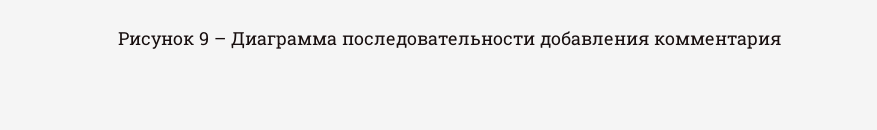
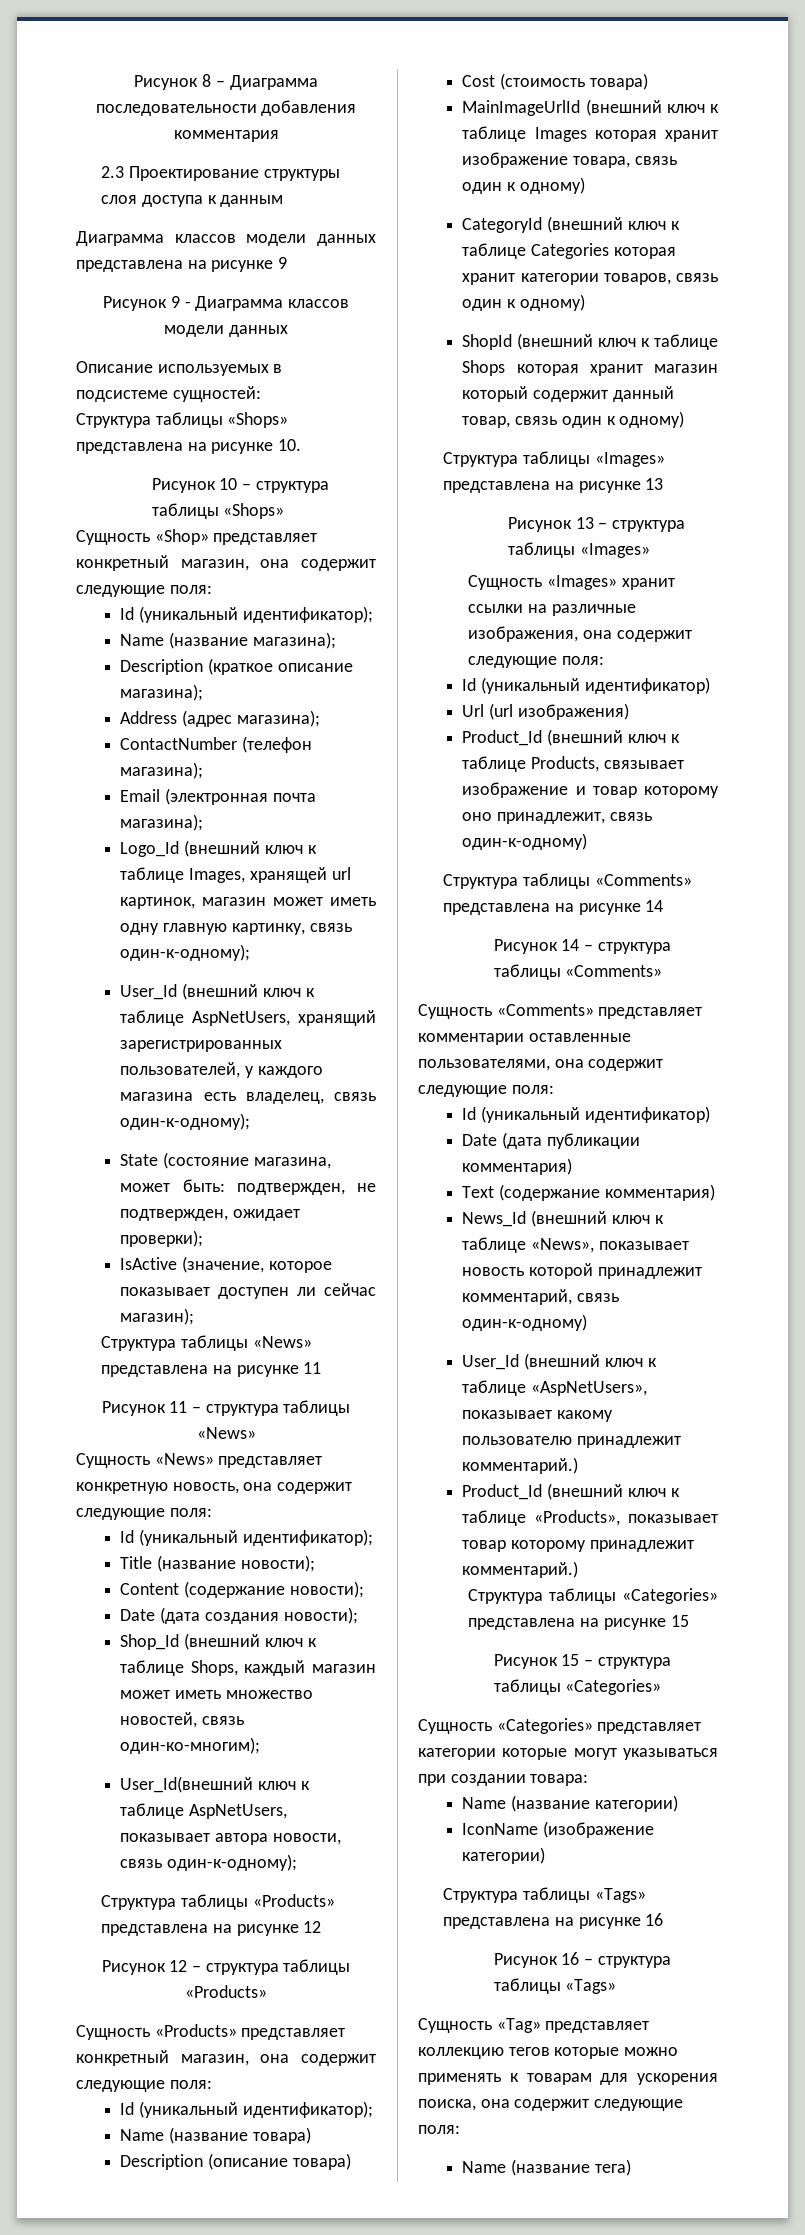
[118,32,210,49] Рисунок 9 -> [134,74,212,90] Рисунок 8
(781, 42) none -> [101,166,340,181] [101,195,284,207] [76,231,376,246] [76,257,288,272] [103,296,349,311] [164,325,288,337] [76,361,283,376] [76,386,261,402] [76,412,289,428] [76,439,302,454] [151,478,329,493] [151,503,285,519] [76,529,318,545] [76,555,376,571] [76,585,212,597] [120,606,373,623] [120,632,336,649] [120,658,353,675] [120,684,204,701] [120,710,320,727] [120,736,313,753] [120,762,204,779] [120,788,316,805] [120,814,204,831] [120,840,317,857] [120,867,351,883] [120,897,376,909] [120,923,352,935] [120,944,251,961] [120,983,315,1000] [120,1010,376,1026] [120,1040,283,1052] [120,1062,323,1078] [120,1092,376,1104] [120,1113,251,1130] [120,1152,331,1169] [120,1179,376,1195] [120,1209,301,1221] [120,1230,204,1247] [120,1256,332,1273] [120,1283,376,1299] [120,1308,195,1325] [101,1335,312,1351] [101,1362,322,1377] [101,1400,351,1416] [196,1427,256,1439] [76,1453,323,1468] [76,1482,353,1494] [76,1508,212,1520] [120,1529,373,1546] [120,1555,315,1572] [120,1581,364,1598] [120,1607,358,1624] [120,1633,317,1650] [120,1660,376,1676] [120,1690,313,1699] [120,1712,245,1728] [120,1737,261,1754] [120,1776,310,1793] [120,1803,288,1819] [120,1833,341,1845] [120,1854,298,1871] [101,1894,335,1910] [101,1921,322,1936] [101,1959,351,1975] [185,1985,267,1998] [76,2024,346,2040] [76,2050,376,2066] [76,2080,212,2092] [120,2101,373,2118] [120,2127,311,2144] [120,2153,351,2170] [462,73,648,90] [462,99,719,116] [462,126,718,142] [462,152,677,168] [462,177,585,194] [462,216,680,233] [462,243,676,259] [462,273,718,285] [462,294,585,311] [462,333,718,350] [462,360,718,376] [462,386,674,402] [462,411,685,428] [443,451,665,467] [443,478,664,493] [508,517,686,532] [508,542,650,558] [468,575,675,590] [468,604,636,616] [468,626,692,642] [468,656,605,668] [462,677,710,694] [462,703,629,720] [462,729,680,746] [462,756,684,772] [462,782,719,798] [462,812,652,824] [462,833,588,850] [443,873,692,889] [443,900,664,915] [493,939,671,954] [493,964,663,980] [418,1004,703,1019] [418,1033,631,1045] [418,1059,664,1071] [418,1085,554,1097] [462,1106,710,1123] [462,1132,640,1149] [462,1158,573,1175] [462,1184,715,1201] [462,1210,664,1227] [462,1237,689,1253] [462,1263,702,1279] [462,1289,620,1305] [462,1314,588,1331] [462,1353,657,1370] [462,1380,648,1396] [462,1410,614,1422] [462,1436,682,1448] [462,1457,579,1474] [462,1483,680,1500] [462,1510,718,1526] [462,1540,694,1552] [462,1561,579,1578] [468,1588,718,1604] [468,1615,689,1630] [493,1654,671,1669] [493,1679,662,1695] [418,1718,702,1734] [418,1748,718,1760] [418,1774,589,1786] [462,1795,678,1812] [462,1821,655,1838] [462,1847,546,1864] [443,1887,646,1903] [443,1913,664,1929] [493,1952,671,1968] [493,1978,617,1994] [418,2018,650,2033] [418,2047,679,2059] [418,2073,718,2085] [418,2099,684,2111] [418,2125,460,2134] [462,2159,631,2176] // 2.3 Проектирование структуры слоя доступа к данным // Диаграмма классов модели данных представлена на рисунке 9 // Рисунок 9 - Диаграмма классов модели данных // Описание используемых в подсистеме сущностей: // Структура таблицы «Shops» представлена на рисунке 10. // Рисунок 10 – структура таблицы «Shops» // Сущность «Shop» представляет конкретный магазин, она содержит следующие поля: // Id (уникальный идентификатор); // Name (название магазина); // Description (краткое описание магазина); // Address (адрес магазина); // ContactNumber (телефон магазина); // Email (электронная почта магазина); // Logo_Id (внешний ключ к таблице Images, хранящей url картинок, магазин может иметь одну главную картинку, связь один-к-одному); // User_Id (внешний ключ к таблице AspNetUsers, хранящий зарегистрированных пользователей, у каждого магазина есть владелец, связь один-к-одному); // State (состояние магазина, может быть: подтвержден, не подтвержден, ожидает проверки); // IsActive (значение, которое показывает доступен ли сейчас магазин); // Структура таблицы «News» представлена на рисунке 11 // Рисунок 11 – структура таблицы «News» // Сущность «News» представляет конкретную новость, она содержит следующие поля: // Id (уникальный идентификатор); // Title (название новости); // Content (содержание новости); // Date (дата создания новости); // Shop_Id (внешний ключ к таблице Shops, каждый магазин может иметь множество новостей, связь один-ко-многим); // User_Id(внешний ключ к таблице AspNetUsers, показывает автора новости, связь один-к-одному); // Структура таблицы «Products» представлена на рисунке 12 // Рисунок 12 – структура таблицы «Products» // Сущность «Products» представляет конкретный магазин, она содержит следующие поля: // Id (уникальный идентификатор); // Name (название товара) // Description (описание товара) // Cost (стоимость товара) // MainImageUrlId (внешний ключ к таблице Images которая хранит изображение товара, связь один к одному) // CategoryId (внешний ключ к таблице Categories которая хранит категории товаров, связь один к одному) // ShopId (внешний ключ к таблице Shops которая хранит магазин который содержит данный товар, связь один к одному) // Структура таблицы «Images» представлена на рисунке 13 // Рисунок 13 – структура таблицы «Images» // Сущность «Images» хранит ссылки на различные изображения, она содержит следующие поля: // Id (уникальный идентификатор) // Url (url изображения) // Product_Id (внешний ключ к таблице Products, связывает изображение и товар которому оно принадлежит, связь один-к-одному) // Структура таблицы «Comments» представлена на рисунке 14 // Рисунок 14 – структура таблицы «Comments» // Сущность «Comments» представляет комментарии оставленные пользователями, она содержит следующие поля: // Id (уникальный идентификатор) // Date (дата публикации комментария) // Text (содержание комментария) // News_Id (внешний ключ к таблице «News», показывает новость которой принадлежит комментарий, связь один-к-одному) // User_Id (внешний ключ к таблице «AspNetUsers», показывает какому пользователю принадлежит комментарий.) // Product_Id (внешний ключ к таблице «Products», показывает товар которому принадлежит комментарий.) // Структура таблицы «Categories» представлена на рисунке 15 // Рисунок 15 – структура таблицы «Categories» // Сущность «Categories» представляет категории которые могут указываться при создании товара: // Name (название категории) // IconName (изображение категории) // Структура таблицы «Tags» представлена на рисунке 16 // Рисунок 16 – структура таблицы «Tags» // Сущность «Tag» представляет коллекцию тегов которые можно применять к товарам для ускорения поиска, она содержит следующие поля: // Name (название тега)

